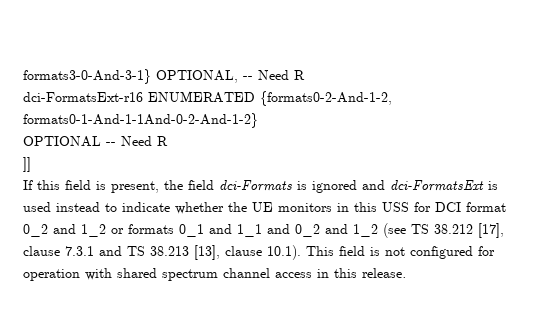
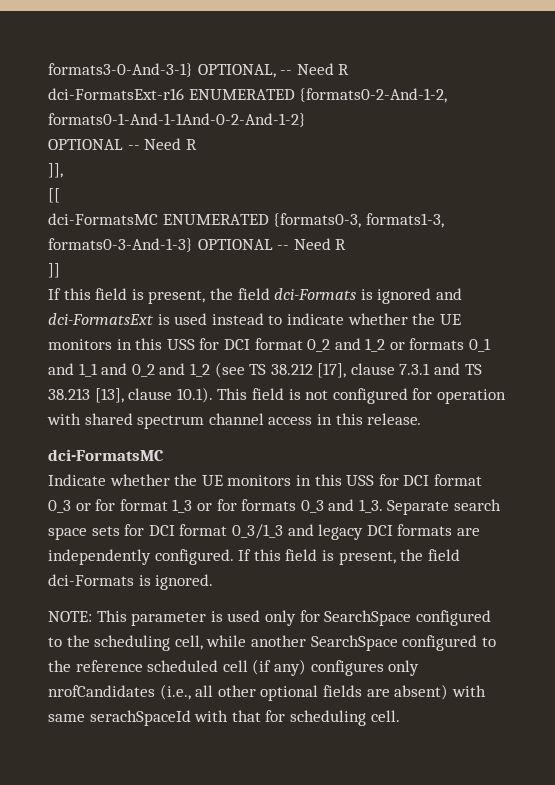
(168, 141) none -> [48,163,63,178] [48,188,60,203] [48,213,444,228] [48,238,347,252] // ]], // [[ // dci-FormatsMC ENUMERATED {formats0-3, formats1-3, formats0-3-And-1-3} OPTIONAL -- Need R
(406, 273) none -> [48,449,164,461] [48,474,482,486] [48,499,502,515] [48,524,480,540] [48,549,460,565] [48,574,214,590] [48,610,491,626] [48,635,496,651] [48,659,420,676] [48,684,486,701] [48,710,400,726] // dci-FormatsMC // Indicate whether the UE monitors in this USS for DCI format 0_3 or for format 1_3 or for formats 0_3 and 1_3. Separate search space sets for DCI format 0_3/1_3 and legacy DCI formats are independently configured. If this field is present, the field dci-Formats is ignored. // NOTE: This parameter is used only for SearchSpace configured to the scheduling cell, while another SearchSpace configured to the reference scheduled cell (if any) configures only nrofCandidates (i.e., all other optional fields are absent) with same serachSpaceId with that for scheduling cell.

